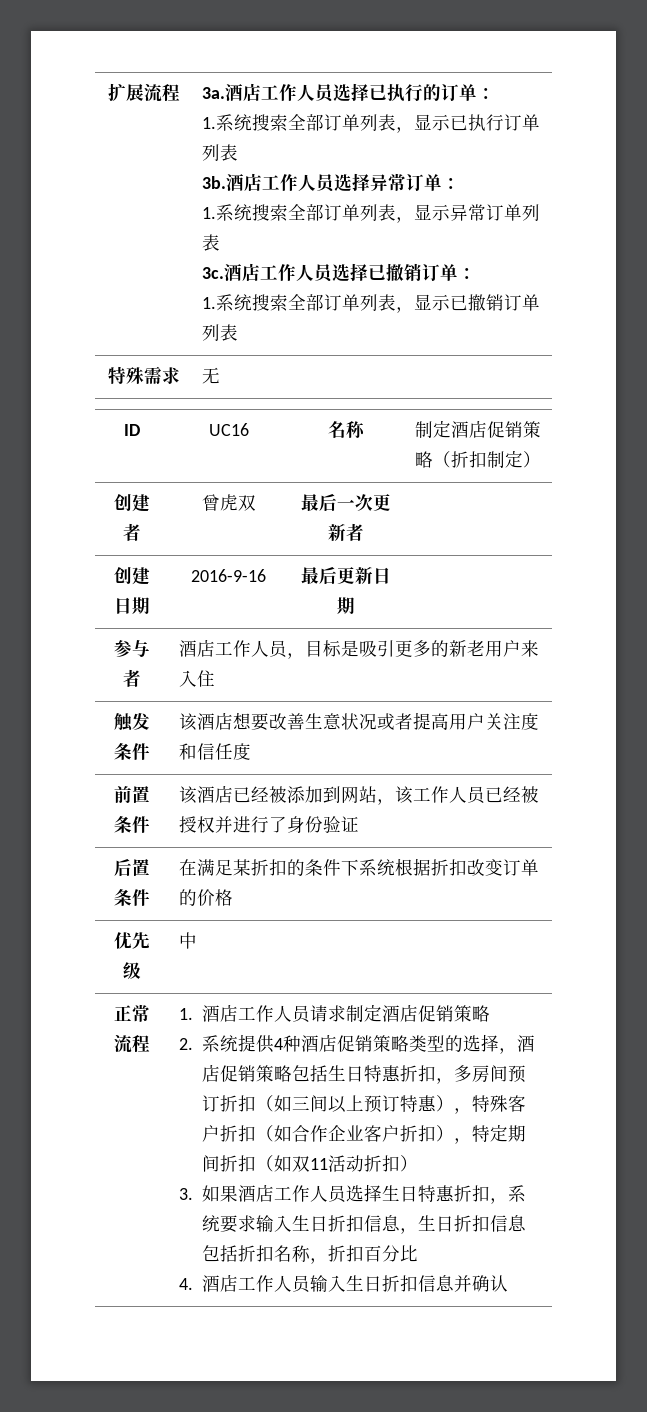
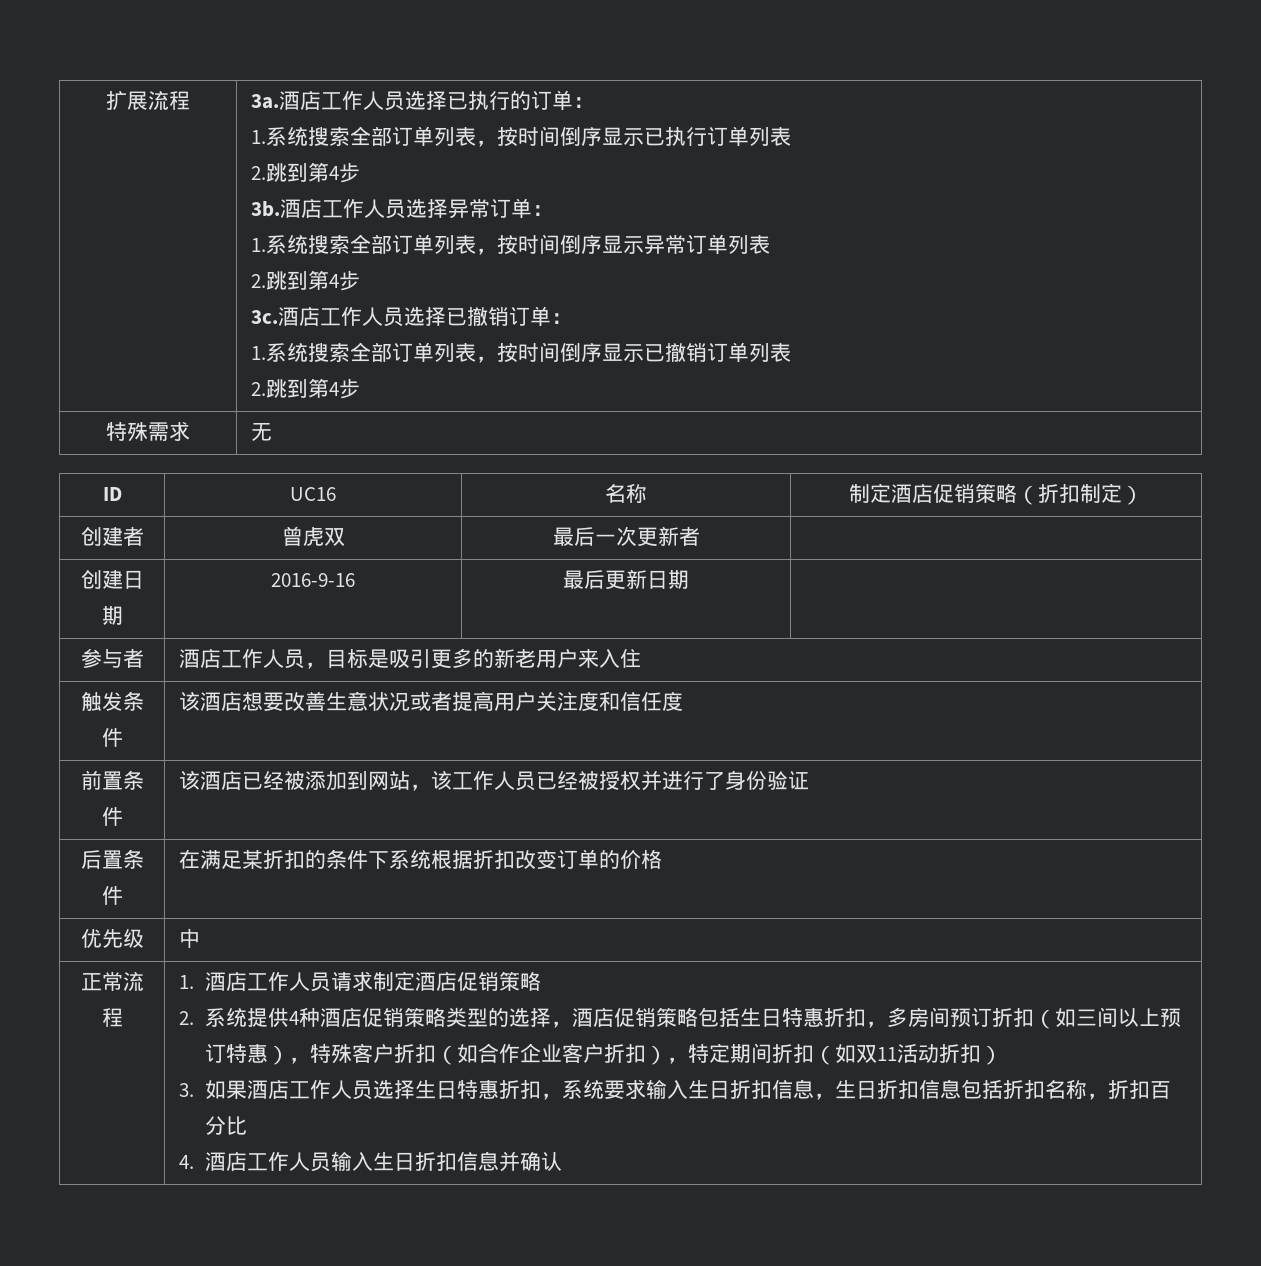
(414, 130) none -> [497,126,603,146] 按时间倒序
(238, 152) none -> [251,162,361,183] // 2.跳到第4步
(414, 220) none -> [497,234,603,254] 按时间倒序
(220, 242) none -> [251,270,361,291] // 2.跳到第4步
(414, 310) none -> [497,342,603,362] 按时间倒序
(238, 332) none -> [251,378,361,399] // 2.跳到第4步

